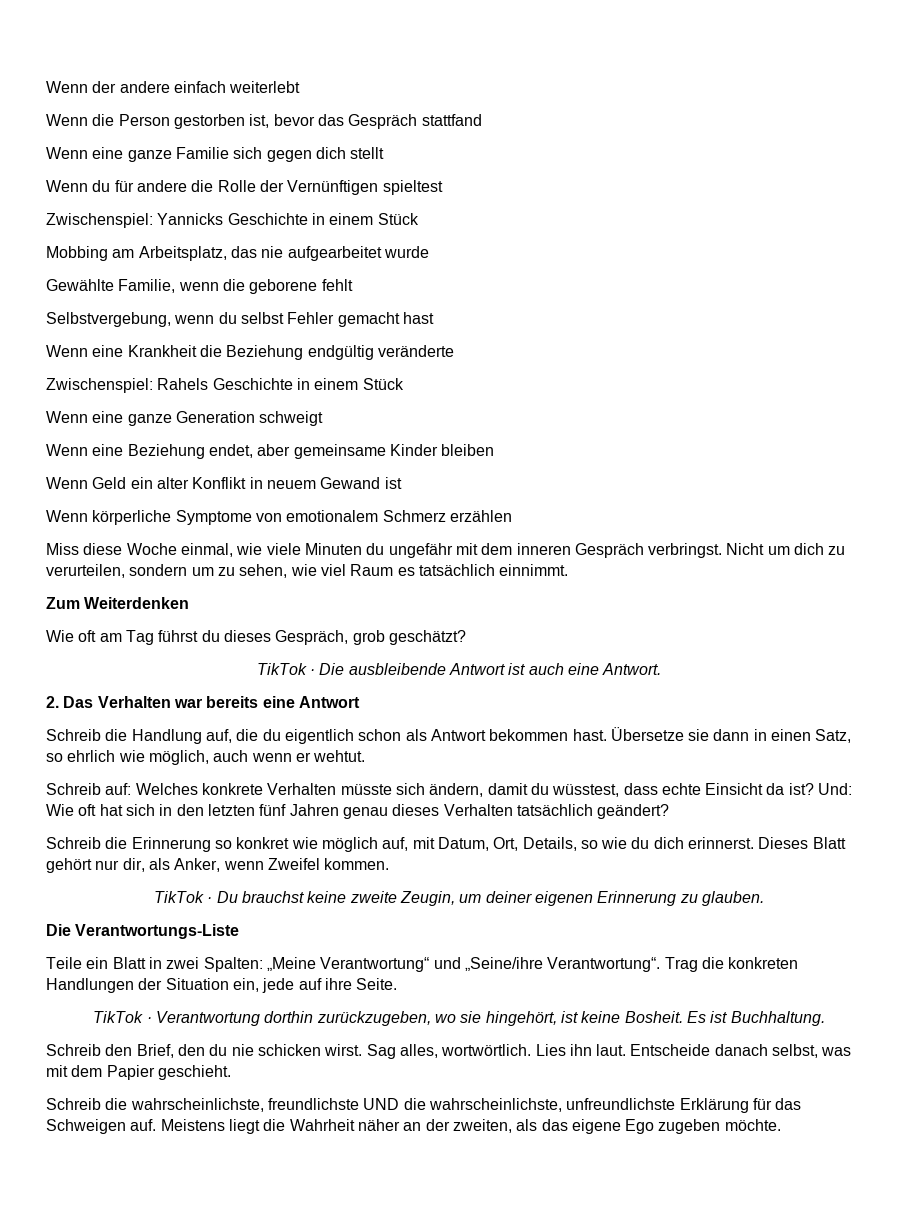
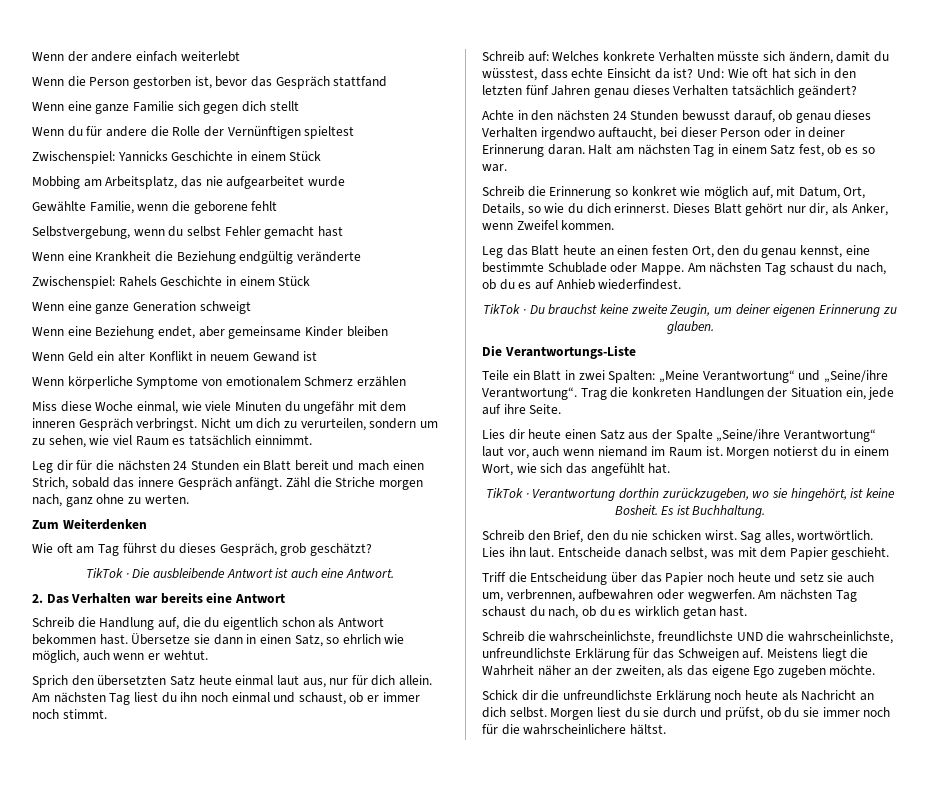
(569, 570) none -> [32,460,424,473] [32,477,423,490] [32,494,189,507] // Leg dir für die nächsten 24 Stunden ein Blatt bereit und mach einen Strich, sobald das innere Gespräch anfängt. Zähl die Striche morgen nach, ganz ohne zu werten.
(366, 756) none -> [32,675,433,688] [32,692,420,705] [32,709,107,719] // Sprich den übersetzten Satz heute einmal laut aus, nur für dich allein. Am nächsten Tag liest du ihn noch einmal und schaust, ob er immer noch stimmt.
(670, 811) none -> [482,110,872,123] [482,127,846,140] [482,144,875,157] [482,164,507,172] // Achte in den nächsten 24 Stunden bewusst darauf, ob genau dieses Verhalten irgendwo auftaucht, bei dieser Person oder in deiner Erinnerung daran. Halt am nächsten Tag in einem Satz fest, ob es so war.
(390, 864) none -> [482,245,870,258] [482,262,886,275] [482,279,682,290] // Leg das Blatt heute an einen festen Ort, den du genau kennst, eine bestimmte Schublade oder Mappe. Am nächsten Tag schaust du nach, ob du es auf Anhieb wiederfindest.
(398, 984) none -> [482,429,876,442] [482,446,889,459] [482,463,671,476] // Lies dir heute einen Satz aus der Spalte „Seine/ihre Verantwortung“ laut vor, auch wenn niemand im Raum ist. Morgen notierst du in einem Wort, wie sich das angefühlt hat.
(231, 1072) none -> [482,572,875,585] [482,589,857,602] [482,606,748,619] // Triff die Entscheidung über das Papier noch heute und setz sie auch um, verbrennen, aufbewahren oder wegwerfen. Am nächsten Tag schaust du nach, ob du es wirklich getan hast.
(781, 1125) none -> [482,690,874,703] [482,707,891,720] [482,724,666,735] // Schick dir die unfreundlichste Erklärung noch heute als Nachricht an dich selbst. Morgen liest du sie durch und prüfst, ob du sie immer noch für die wahrscheinlichere hältst.

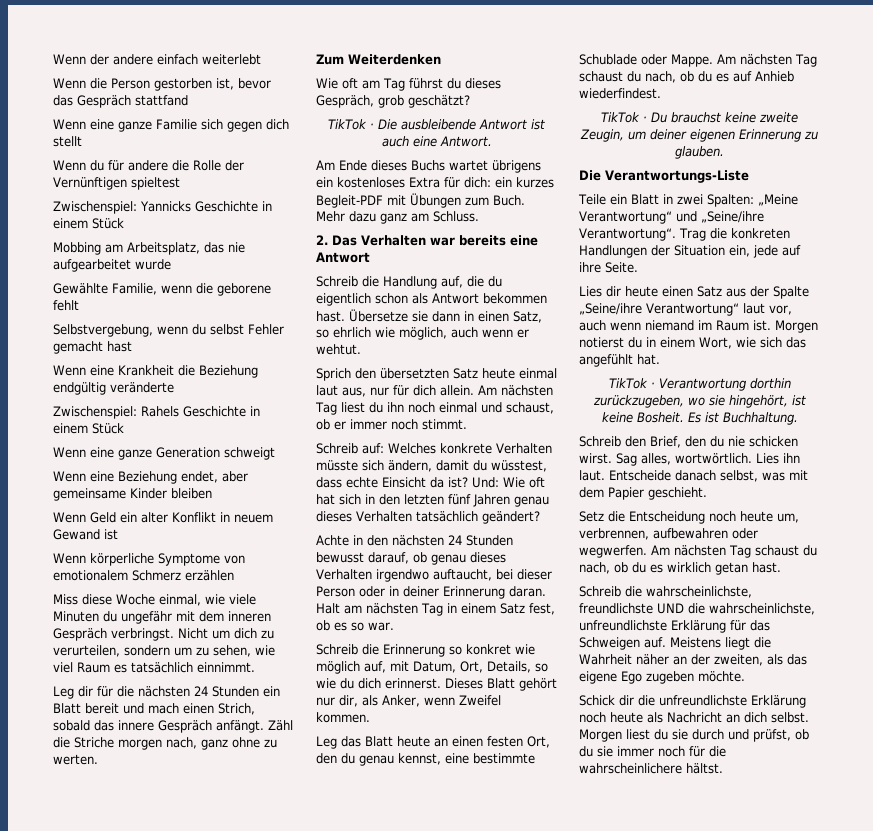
(395, 573) none -> [316,160,541,173] [316,177,554,188] [316,193,525,208] [316,211,479,224] // Am Ende dieses Buchs wartet übrigens ein kostenloses Extra für dich: ein kurzes Begleit-PDF mit Übungen zum Buch. Mehr dazu ganz am Schluss.
[482,572,506,582] Triff -> [579,511,604,522] Setz
[610,572,875,585] über das Papier noch heute und setz sie auch -> [709,511,773,522] noch heute

